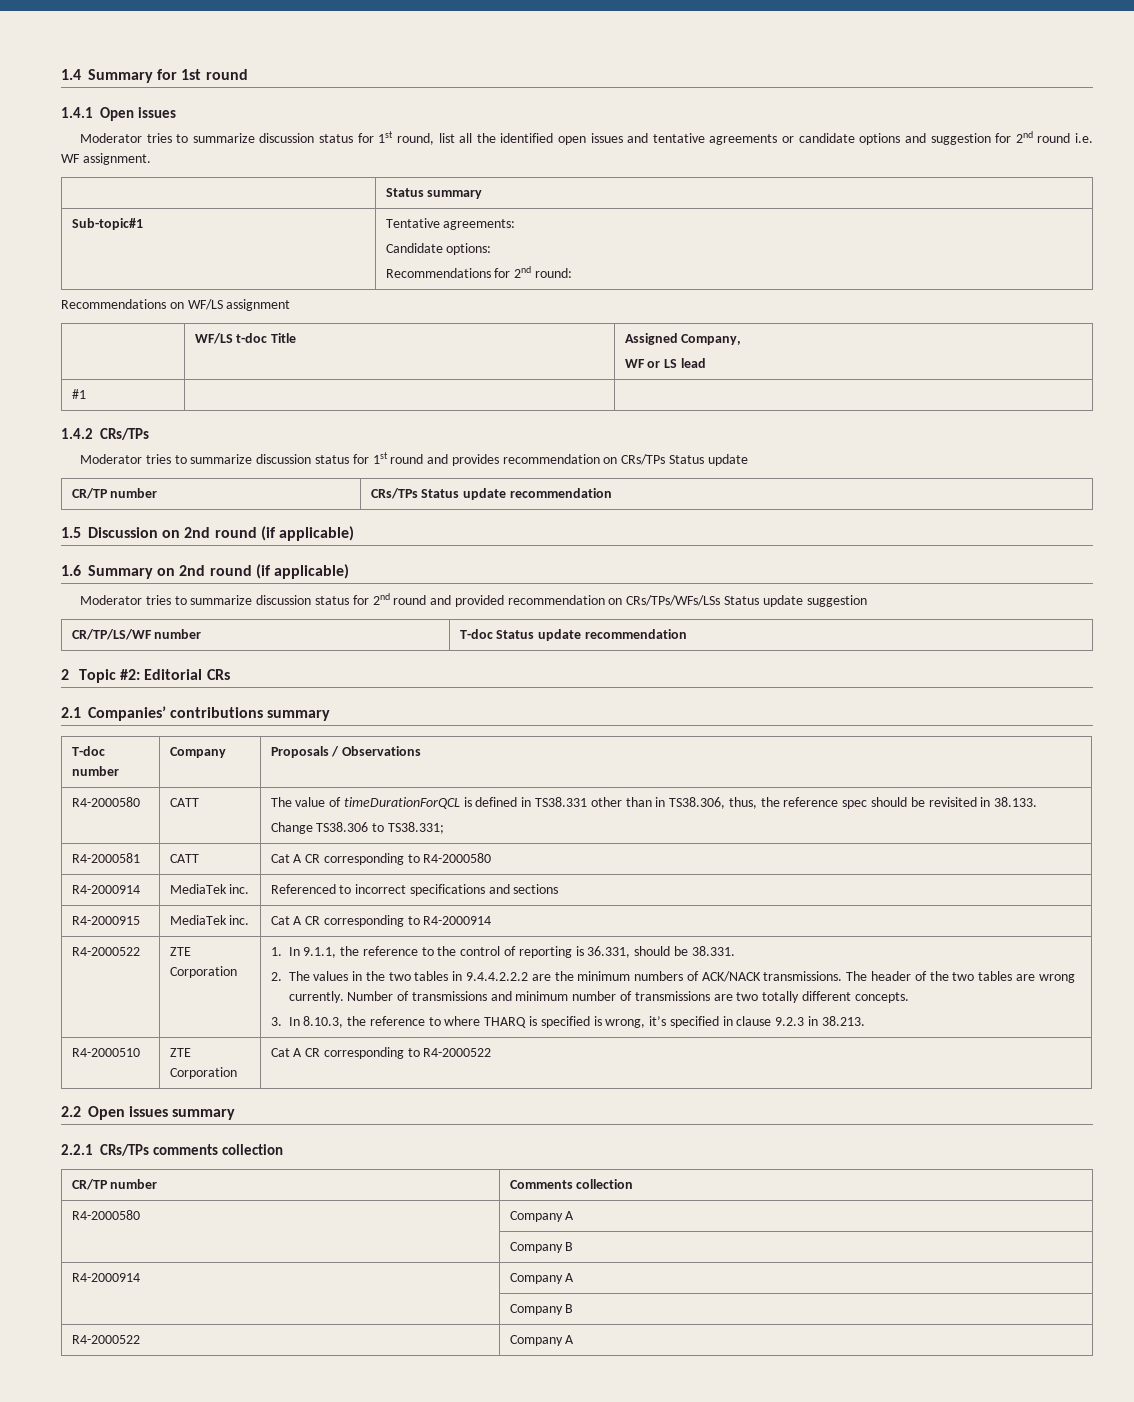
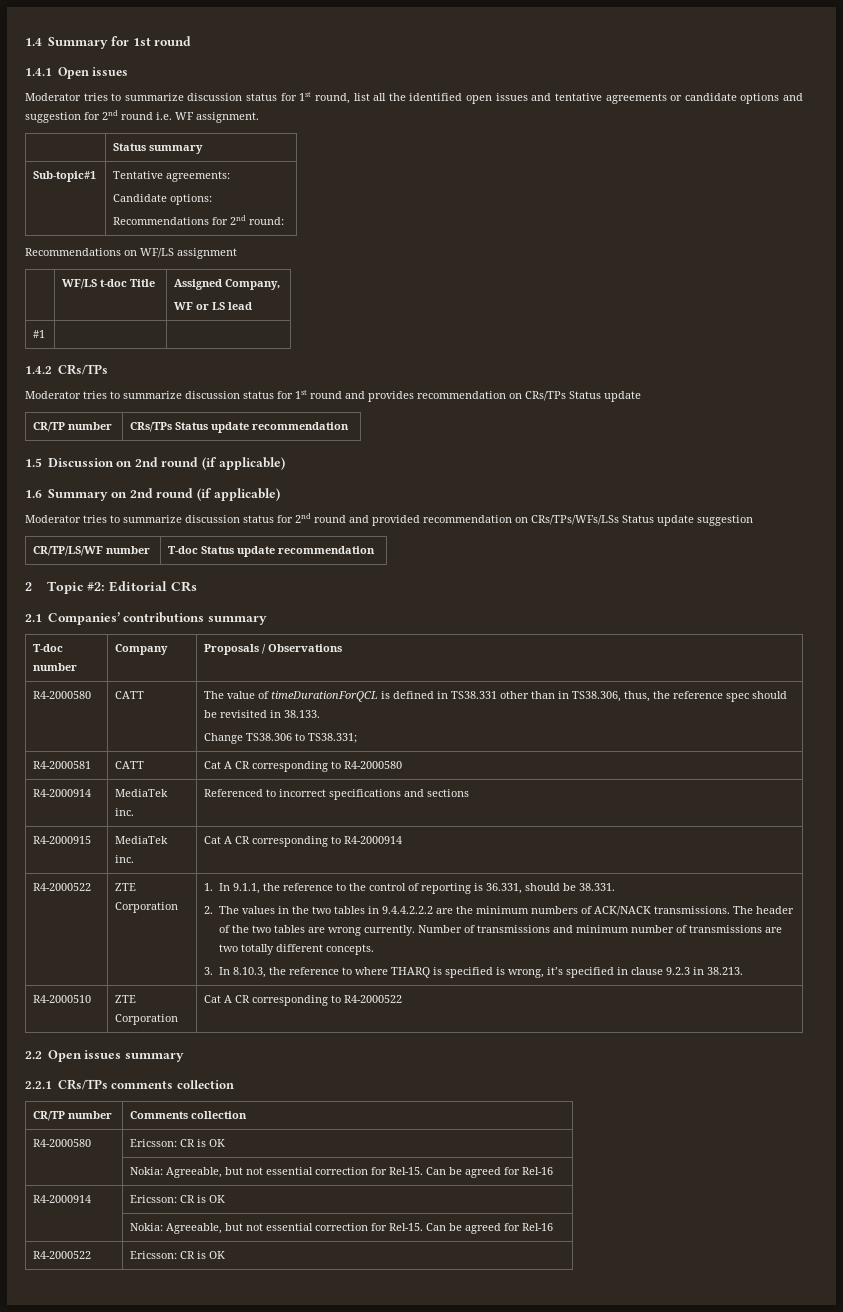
[509,1211,575,1222] [509,1242,574,1253] [71,1273,140,1282] [509,1273,575,1284] [509,1304,574,1315] [71,1335,140,1344] [509,1335,575,1346] Company A // | Company B // R4-2000914 | Company A // | Company B // R4-2000522 | Company A -> [130,1139,226,1147] [130,1167,554,1178] [33,1195,92,1203] [130,1195,226,1203] [130,1223,554,1234] [33,1251,92,1259] [130,1251,226,1259] Ericsson: CR is OK // | Nokia: Agreeable, but not essential correction for Rel-15. Can be agreed for Rel-16 // R4-2000914 | Ericsson: CR is OK // | Nokia: Agreeable, but not essential correction for Rel-15. Can be agreed for Rel-16 // R4-2000522 | Ericsson: CR is OK

